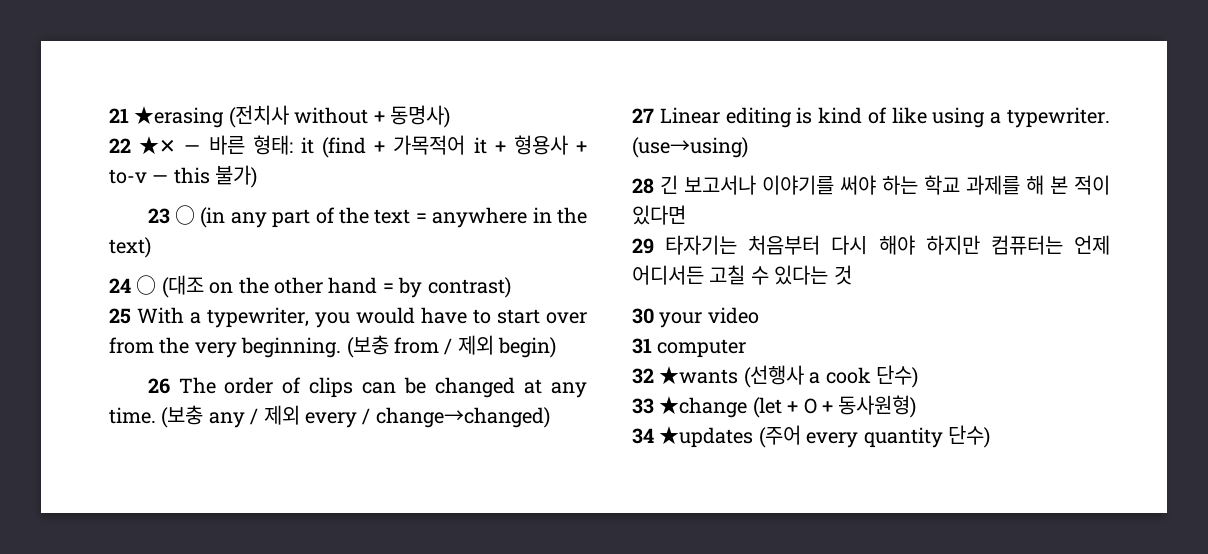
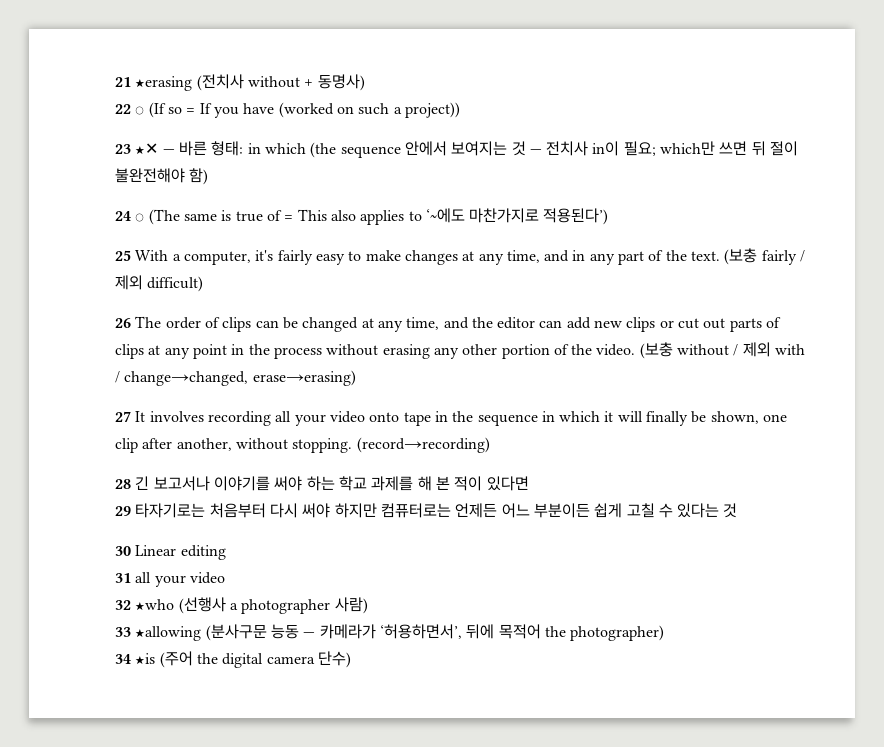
[139,135,588,158] [109,165,258,188] [147,205,587,228] [109,237,151,258] [109,275,511,298] [109,307,587,328] [109,335,557,358] ★✕ — 바른 형태: it (find + 가목적어 it + 형용사 + to-v — this 불가) // 23 ○ (in any part of the text = anywhere in the text) // 24 ○ (대조 on the other hand = by contrast) // 25 With a typewriter, you would have to start over from the very beginning. (보충 from / 제외 begin) -> [135,102,460,118] [115,141,799,158] [115,168,209,185] [115,208,609,225] [115,248,806,265] [115,275,204,292] ○ (If so = If you have (worked on such a project)) // 23 ★✕ — 바른 형태: in which (the sequence 안에서 보여지는 것 — 전치사 in이 필요; which만 쓰면 뒤 절이 불완전해야 함) // 24 ○ (The same is true of = This also applies to ‘~에도 마찬가지로 적용된다’) // 25 With a computer, it's fairly easy to make changes at any time, and in any part of the text. (보충 fairly / 제외 difficult)
[109,405,550,428] [632,107,1110,128] [632,137,748,158] time. (보충 any / 제외 every / change→changed) // 27 Linear editing is kind of like using a typewriter. (use→using) -> [406,317,782,332] [115,342,806,359] [115,370,356,386] [115,411,788,426] [115,437,490,453] time, and the editor can add new clips or cut out parts of clips at any point in the process without erasing any other portion of the video. (보충 without / 제외 with / change→changed, erase→erasing) // 27 It involves recording all your video onto tape in the sequence in which it will finally be shown, one clip after another, without stopping. (record→recording)
[665,235,738,255] 타자기는 -> [135,503,206,518] 타자기로는
[878,235,1110,255] [632,265,704,285] 해야 하지만 컴퓨터는 언제 어디서든 -> [302,503,623,518] 써야 하지만 컴퓨터로는 언제든 어느 부분이든 쉽게
[659,307,759,328] [632,338,747,358] your video // 31 computer -> [135,545,226,560] [115,572,225,587] Linear editing // 31 all your video
[659,366,739,384] ★wants -> [135,599,175,611] ★who
[825,365,918,388] cook 단수) -> [241,597,368,614] photographer 사람)
[659,395,917,418] [632,425,943,448] ★change (let + O + 동사원형) // 34 ★updates (주어 every quantity -> [135,624,665,641] [115,651,315,668] ★allowing (분사구문 능동 — 카메라가 ‘허용하면서’, 뒤에 목적어 the photographer) // 34 ★is (주어 the digital camera

